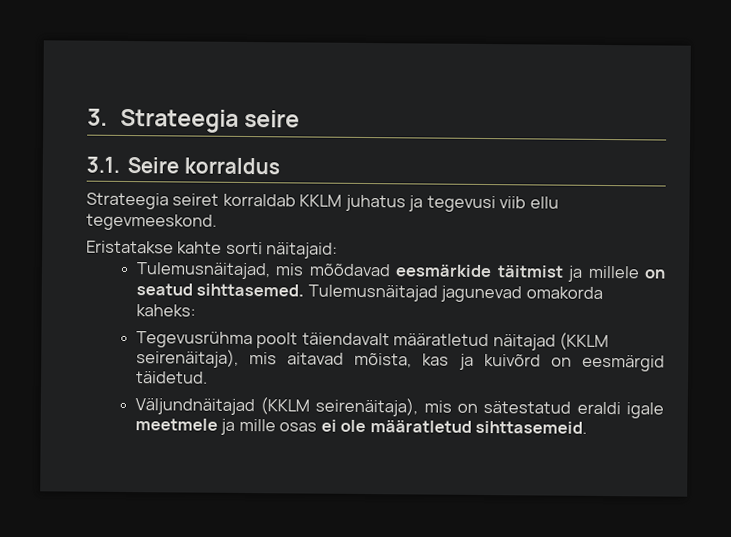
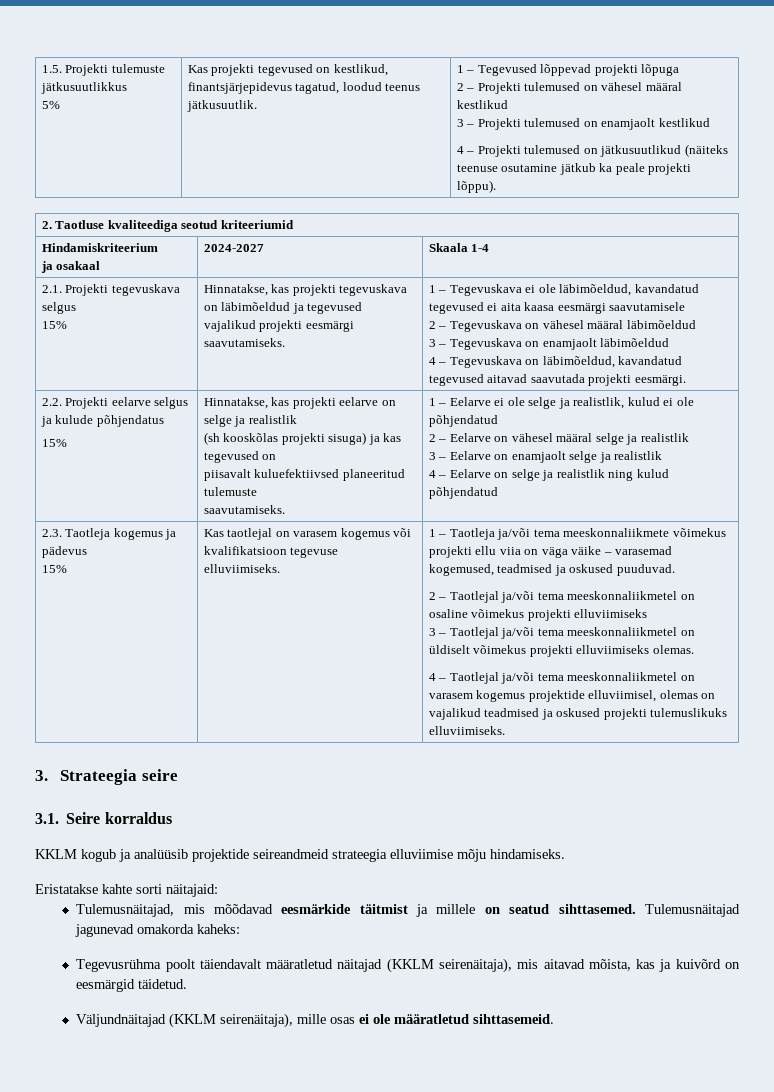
(87, 117) none -> [41,64,165,76] [40,82,127,94] [41,101,60,109] [187,64,388,76] [187,82,421,94] [186,100,257,112] [456,64,680,76] [456,82,682,94] [456,100,508,109] [456,118,710,130] [456,144,728,157] [456,163,692,175] [456,180,496,193] [41,220,294,232] [41,243,158,252] [40,261,101,273] [203,244,264,252] [428,243,490,252] [41,284,180,296] [41,302,76,314] [41,321,67,329] [203,284,408,296] [203,302,363,314] [203,320,354,332] [203,338,285,347] [428,284,699,296] [428,302,686,314] [428,320,696,332] [428,338,670,350] [428,356,683,368] [428,374,686,386] [41,397,189,409] [40,415,164,427] [41,439,67,447] [203,397,396,409] [203,415,297,427] [203,432,402,445] [203,451,277,463] [203,469,405,481] [203,487,257,496] [203,505,285,514] [428,397,694,409] [428,415,498,427] [428,433,689,445] [428,451,663,463] [428,469,669,481] [428,487,498,499] [41,528,177,540] [41,546,87,558] [41,565,67,573] [203,528,412,540] [203,546,339,558] [203,564,280,573] [428,528,726,540] [428,546,673,558] [428,564,675,576] [428,591,695,603] [428,609,648,621] [428,627,695,639] [428,645,694,657] [428,672,695,684] [428,690,716,702] [428,708,728,720] [428,726,505,735] 1.5. Projekti tulemuste jätkusuutlikkus // 5% | Kas projekti tegevused on kestlikud, finantsjärjepidevus tagatud, loodud teenus jätkusuutlik. | 1 – Tegevused lõppevad projekti lõpuga // 2 – Projekti tulemused on vähesel määral kestlikud // 3 – Projekti tulemused on enamjaolt kestlikud // 4 – Projekti tulemused on jätkusuutlikud (näiteks teenuse osutamine jätkub ka peale projekti lõppu). // 2. Taotluse kvaliteediga seotud kriteeriumid // Hindamiskriteerium // ja osakaal | 2024-2027 | Skaala 1-4 // 2.1. Projekti tegevuskava selgus // 15% | Hinnatakse, kas projekti tegevuskava on läbimõeldud ja tegevused vajalikud projekti eesmärgi saavutamiseks. | 1 – Tegevuskava ei ole läbimõeldud, kavandatud tegevused ei aita kaasa eesmärgi saavutamisele // 2 – Tegevuskava on vähesel määral läbimõeldud // 3 – Tegevuskava on enamjaolt läbimõeldud // 4 – Tegevuskava on läbimõeldud, kavandatud tegevused aitavad saavutada projekti eesmärgi. // 2.2. Projekti eelarve selgus ja kulude põhjendatus // 15% | Hinnatakse, kas projekti eelarve on selge ja realistlik // (sh kooskõlas projekti sisuga) ja kas tegevused on // piisavalt kuluefektiivsed planeeritud tulemuste // saavutamiseks. | 1 – Eelarve ei ole selge ja realistlik, kulud ei ole põhjendatud // 2 – Eelarve on vähesel määral selge ja realistlik // 3 – Eelarve on enamjaolt selge ja realistlik // 4 – Eelarve on selge ja realistlik ning kulud põhjendatud // 2.3. Taotleja kogemus ja pädevus // 15% | Kas taotlejal on varasem kogemus või kvalifikatsioon tegevuse elluviimiseks. | 1 – Taotleja ja/või tema meeskonnaliikmete võimekus projekti ellu viia on väga väike – varasemad kogemused, teadmised ja oskused puuduvad. // 2 – Taotlejal ja/või tema meeskonnaliikmetel on osaline võimekus projekti elluviimiseks // 3 – Taotlejal ja/või tema meeskonnaliikmetel on üldiselt võimekus projekti elluviimiseks olemas. // 4 – Taotlejal ja/või tema meeskonnaliikmetel on varasem kogemus projektide elluviimisel, olemas on vajalikud teadmised ja oskused projekti tulemuslikuks elluviimiseks. //
[86,192,559,213] [86,213,217,231] Strateegia seiret korraldab KKLM juhatus ja tegevusi viib ellu tegevmeeskond. -> [35,849,565,862] KKLM kogub ja analüüsib projektide seireandmeid strateegia elluviimise mõju hindamiseks.
[423,400,665,419] [134,418,236,435] mis on sätestatud eraldi igale meetmele ja -> (294, 1020) none

